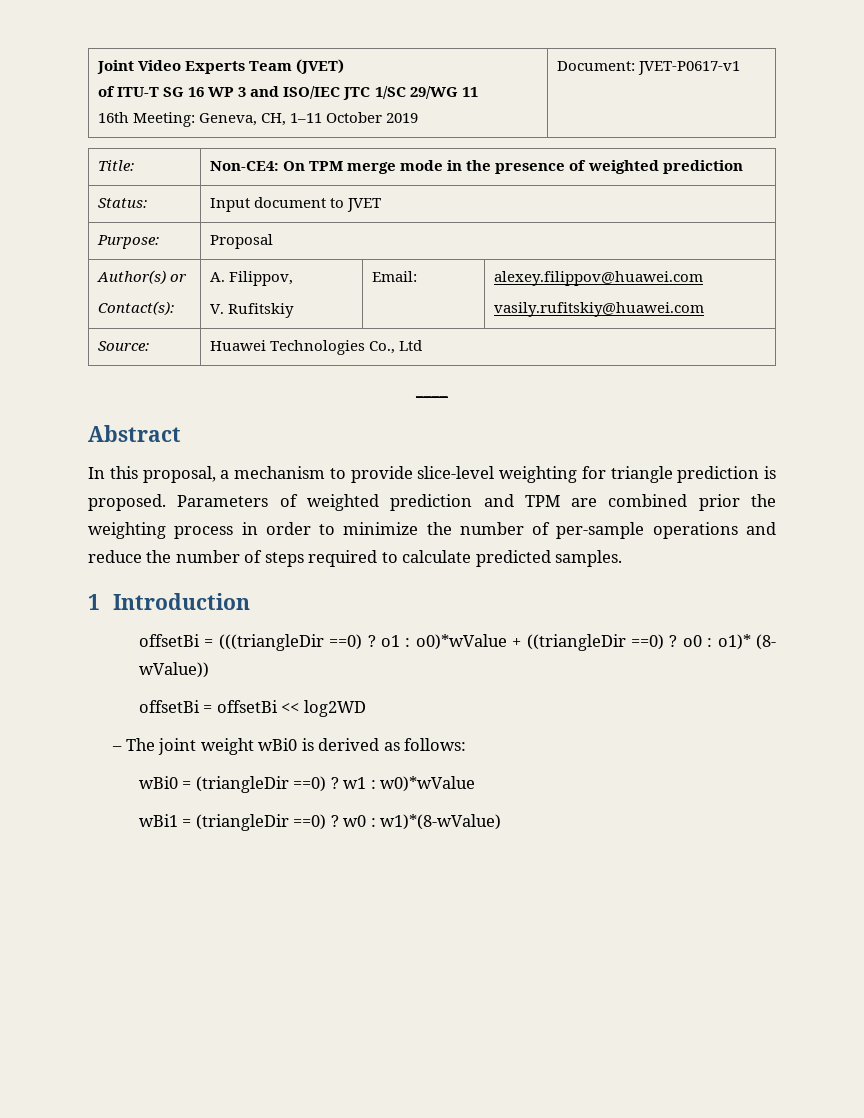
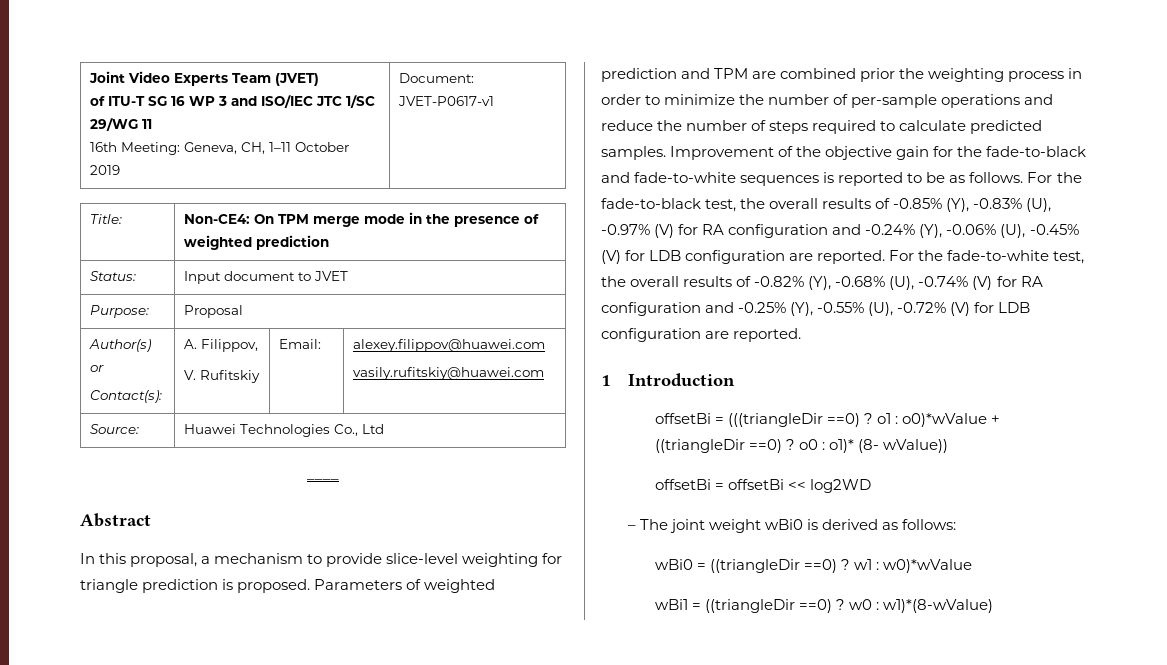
(623, 558) none -> [670,146,1087,160] [601,172,1082,186] [601,198,1052,212] [601,224,1079,238] [601,250,1085,264] [601,276,1043,290] [601,302,1031,316] [601,328,802,342] Improvement of the objective gain for the fade-to-black and fade-to-white sequences is reported to be as follows. For the fade-to-black test, the overall results of -0.85% (Y), -0.83% (U), -0.97% (V) for RA configuration and -0.24% (Y), -0.06% (U), -0.45% (V) for LDB configuration are reported. For the fade-to-white test, the overall results of -0.82% (Y), -0.68% (U), -0.74% (V) for RA configuration and -0.25% (Y), -0.55% (U), -0.72% (V) for LDB configuration are reported.
[195,776,289,793] (triangleDir -> [709,559,800,573] ((triangleDir
[195,814,289,831] (triangleDir -> [704,599,795,613] ((triangleDir

